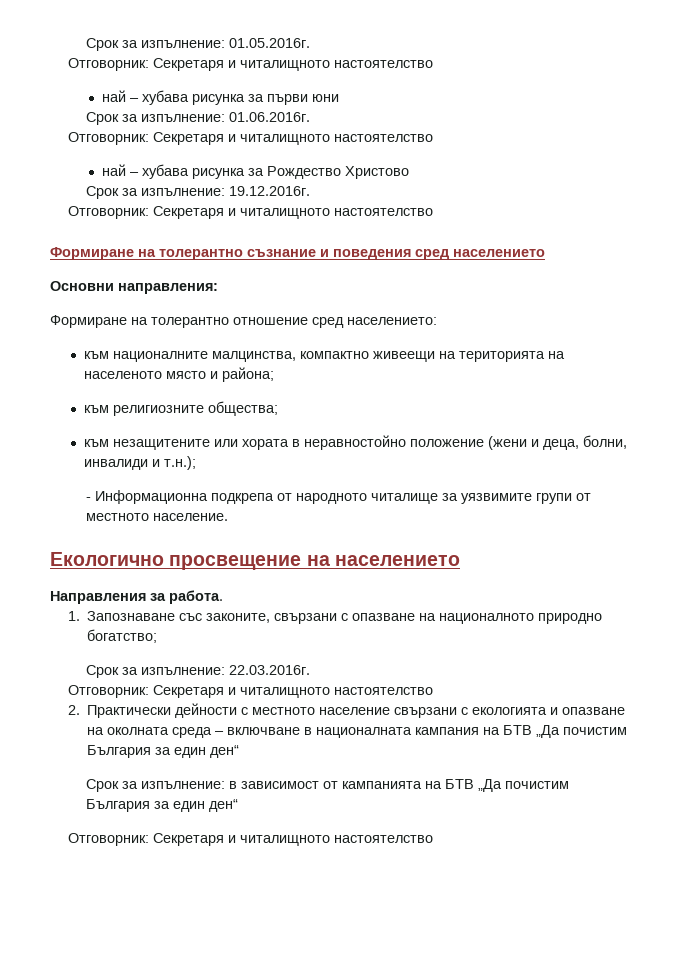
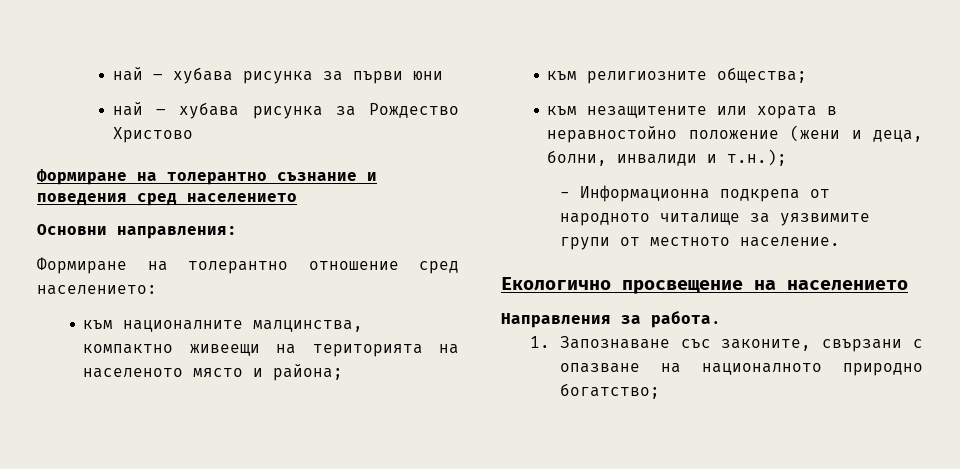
[86,38,311,51] [68,58,434,71] Срок за изпълнение: 01.05.2016г. // Отговорник: Секретаря и читалищното настоятелство // -> (112, 74) none
[86,112,311,125] [68,132,434,145] // Срок за изпълнение: 01.06.2016г. // Отговорник: Секретаря и читалищното настоятелство -> (443, 75) none
[86,186,311,199] [68,206,434,219] // Срок за изпълнение: 19.12.2016г. // Отговорник: Секретаря и читалищното настоятелство -> (193, 135) none
[86,665,311,678] [68,685,434,698] [68,703,626,718] [87,725,628,738] [87,745,240,758] [86,779,570,792] [86,799,239,812] [68,833,434,846] // Срок за изпълнение: 22.03.2016г. // Отговорник: Секретаря и читалищното настоятелство // 2. Практически дейности с местното население свързани с екологията и опазване на околната среда – включване в националната кампания на БТВ „Да почистим България за един ден“ // Срок за изпълнение: в зависимост от кампанията на БТВ „Да почистим България за един ден“ // Отговорник: Секретаря и читалищното настоятелство -> (660, 391) none

